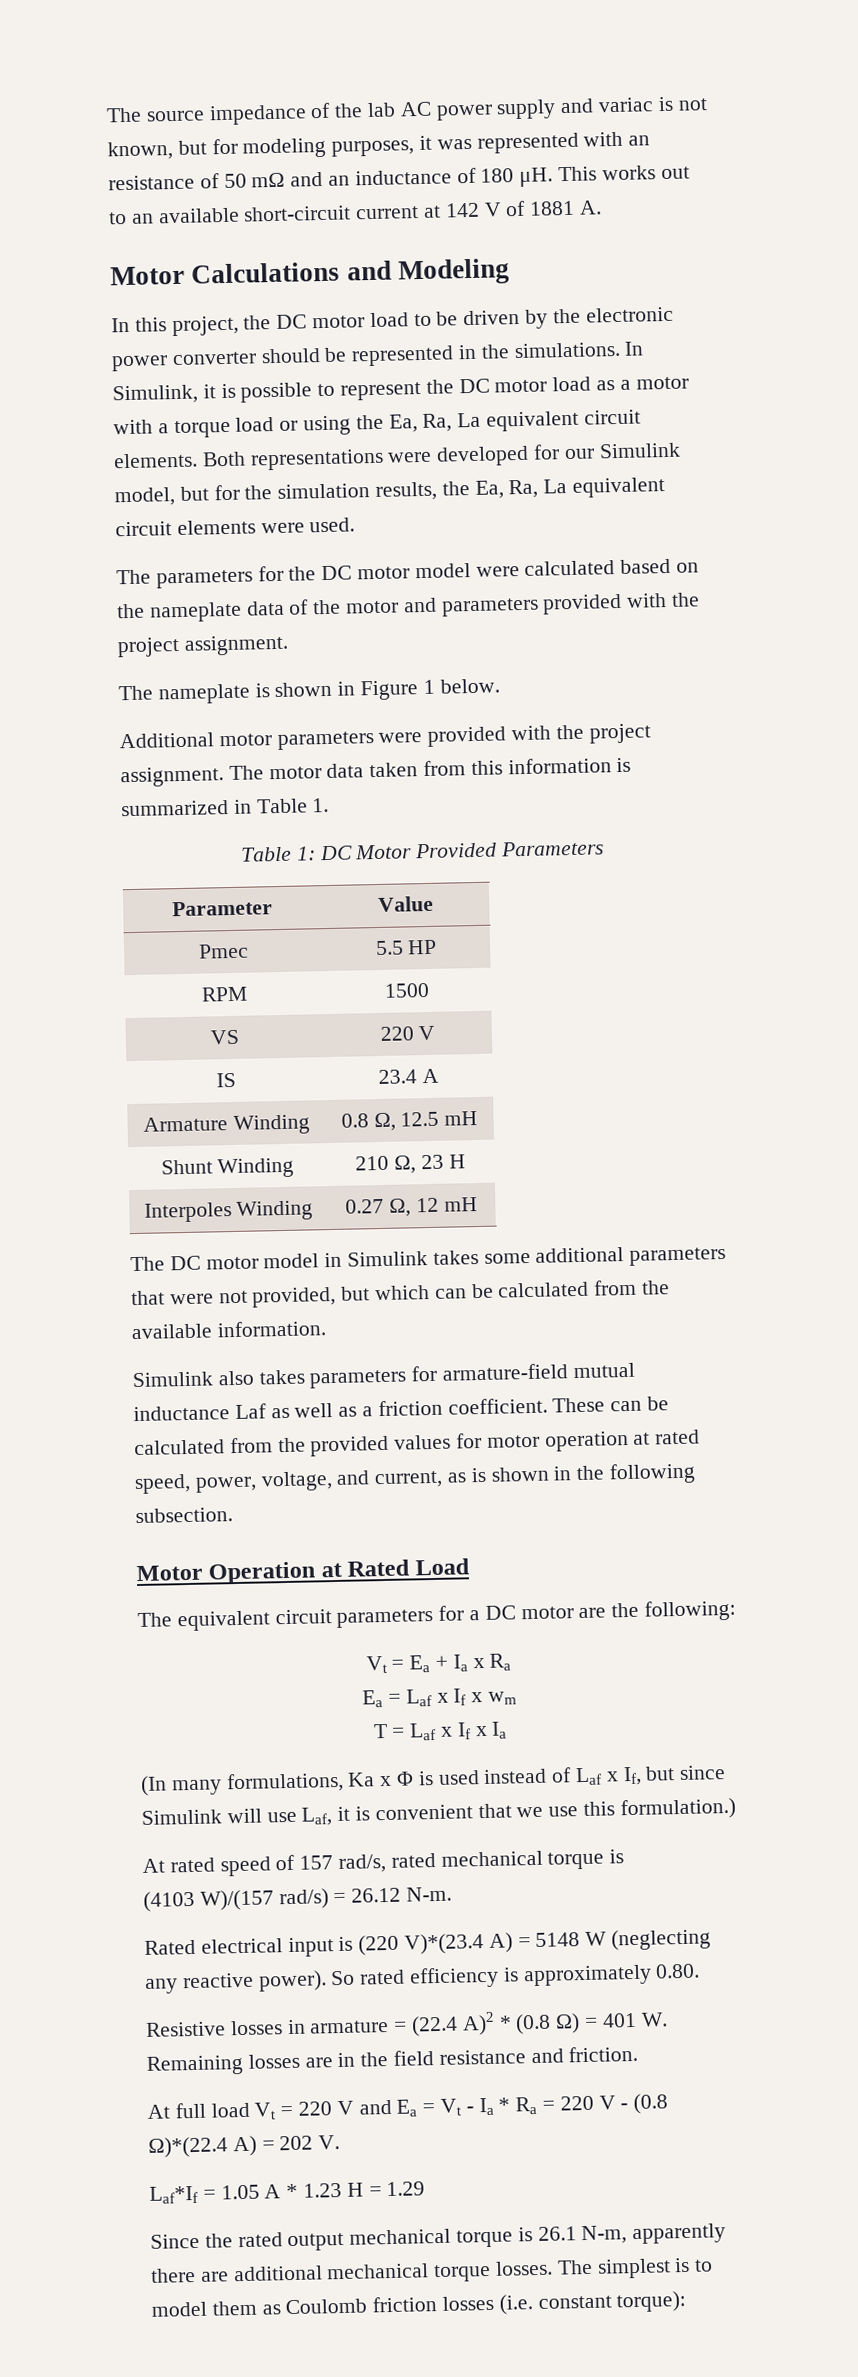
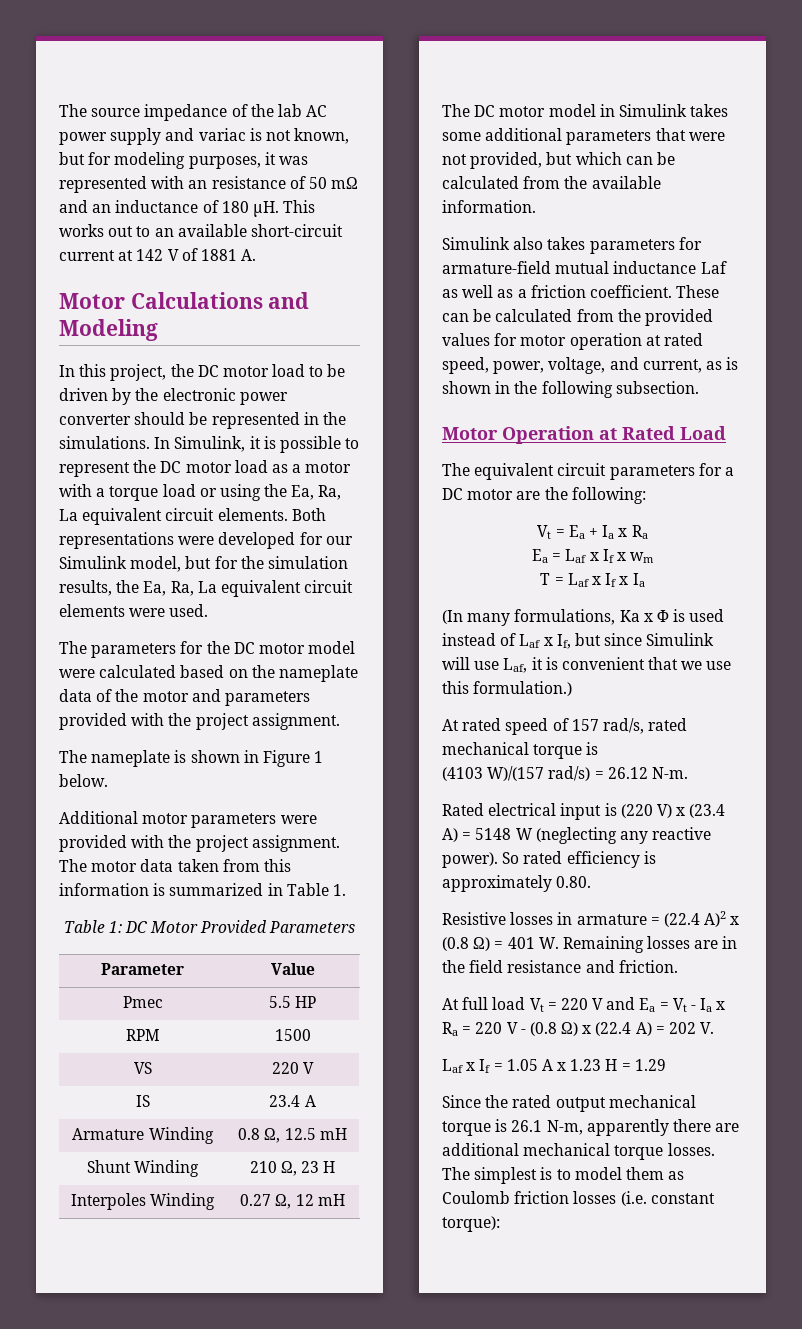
[404,1933,485,1955] V)*(23.4 -> [656,804,726,818] V) x (23.4
[498,2015,512,2030] * -> [730,916,740,925] x
[498,2097,511,2112] * -> [716,1001,726,1010] x
[148,2136,228,2158] Ω)*(22.4 -> [561,1022,632,1036] Ω) x (22.4
[149,2185,198,2204] Laf*If -> [442,1059,491,1073] Laf x If
[286,2183,299,2199] * -> [557,1062,567,1071] x

